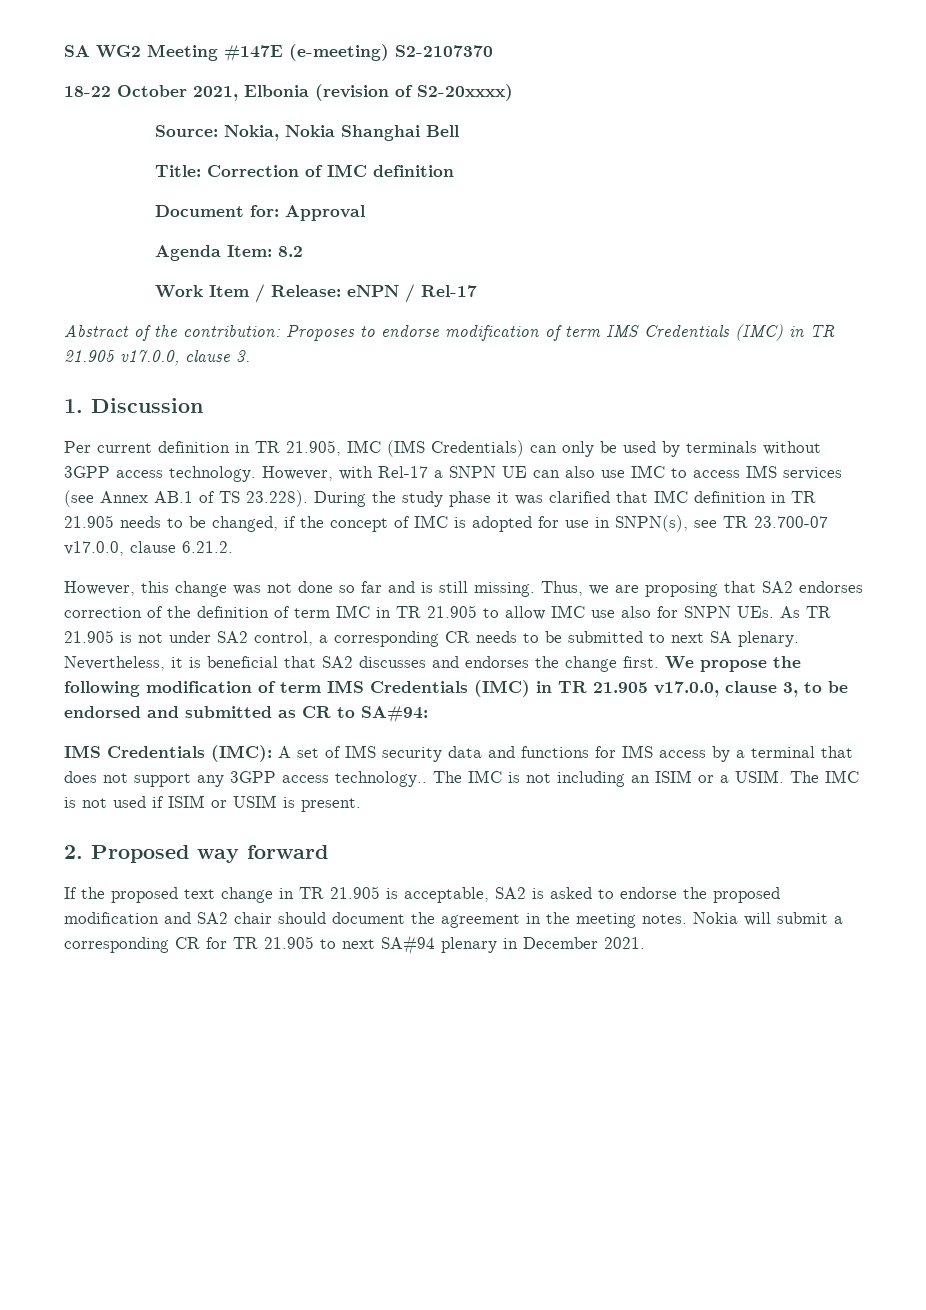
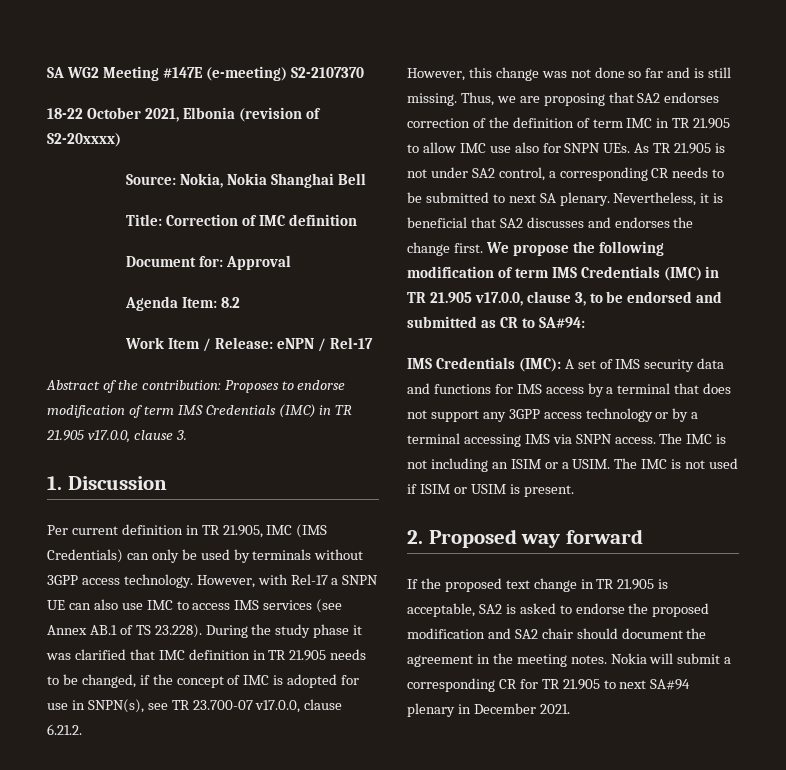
[335,771,427,787] technology.. -> [585,408,699,422] [407,433,656,447] technology or by a terminal accessing IMS via SNPN access.

